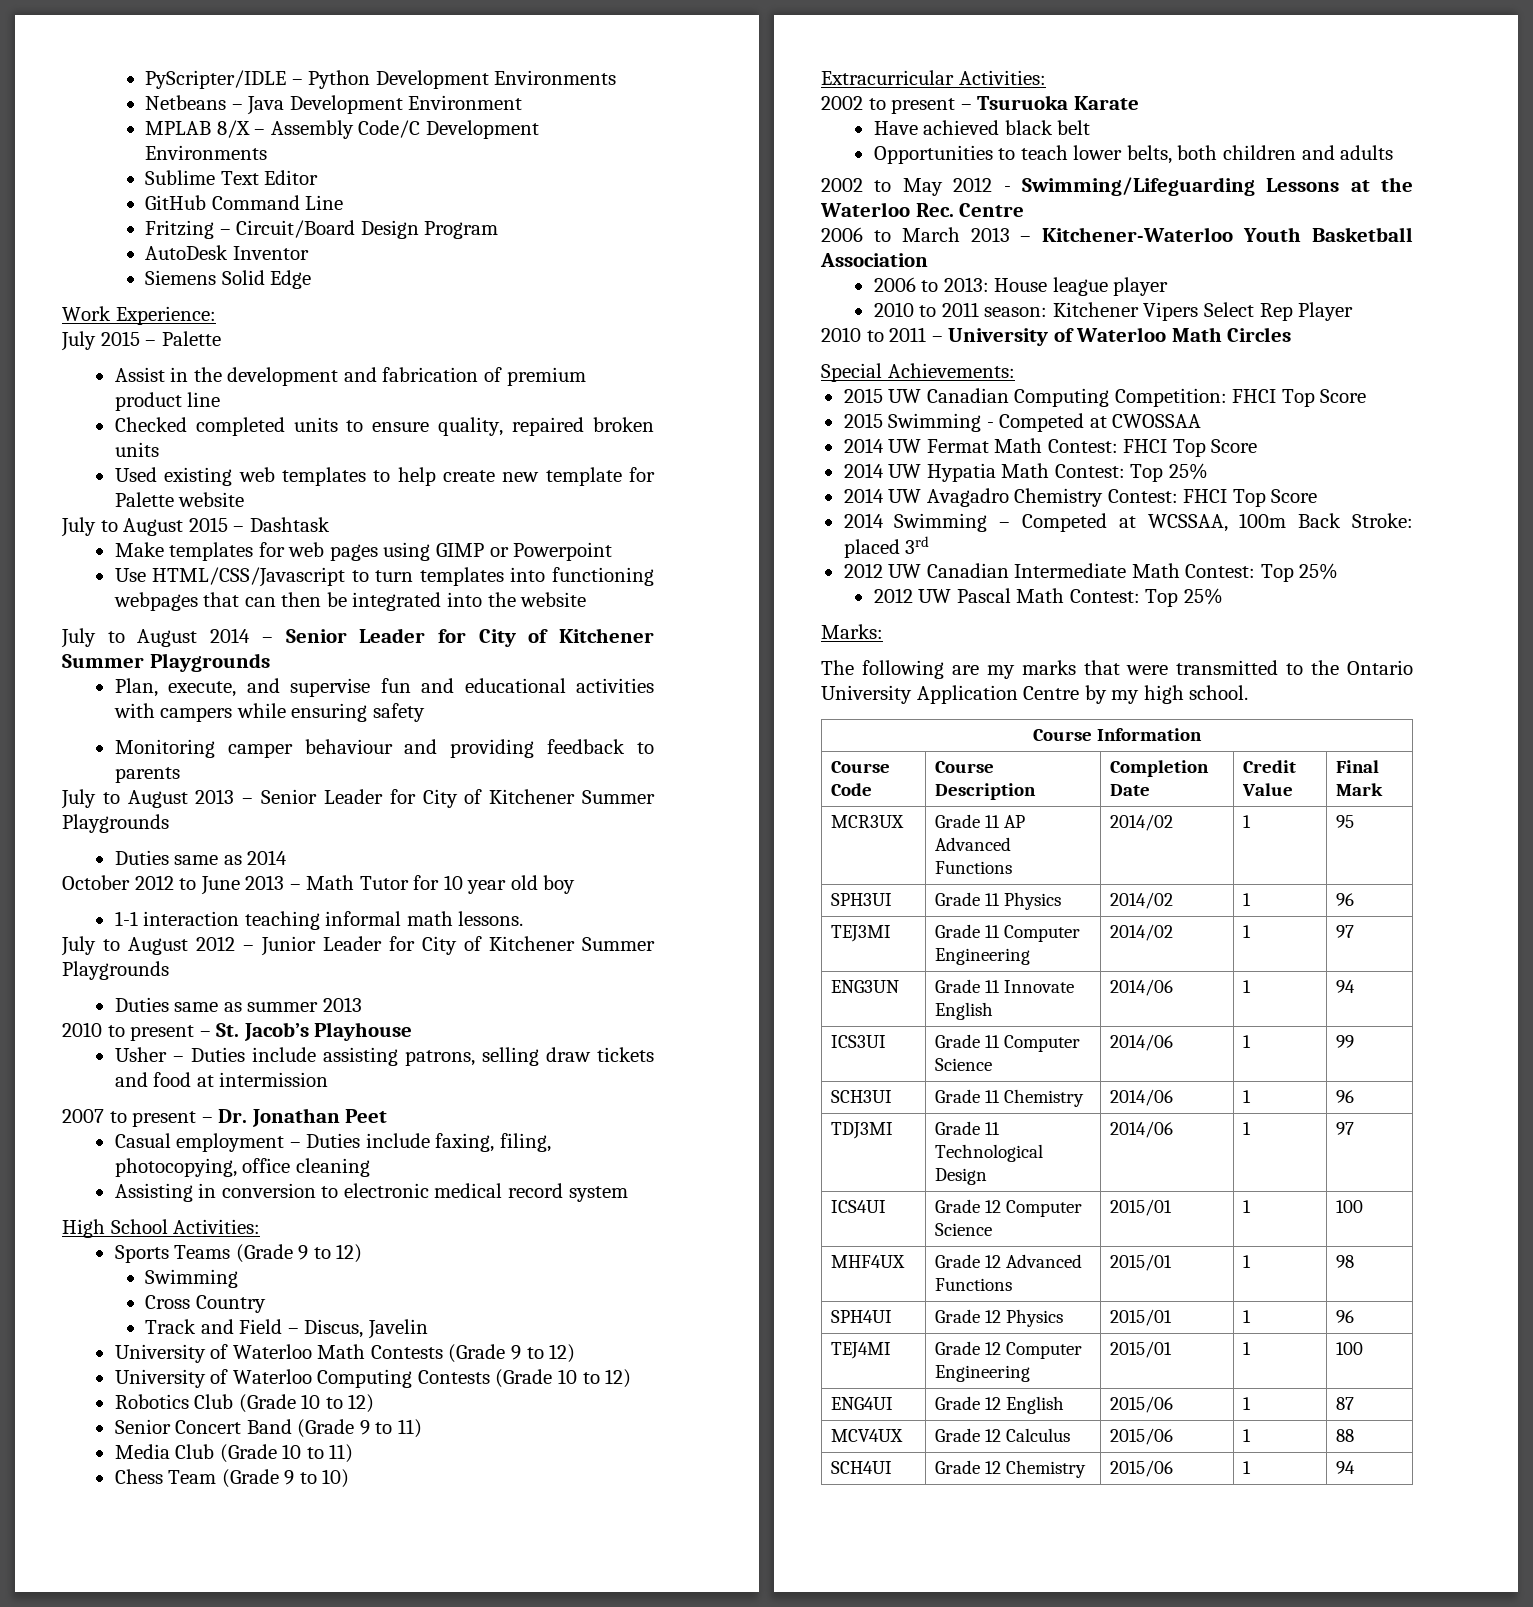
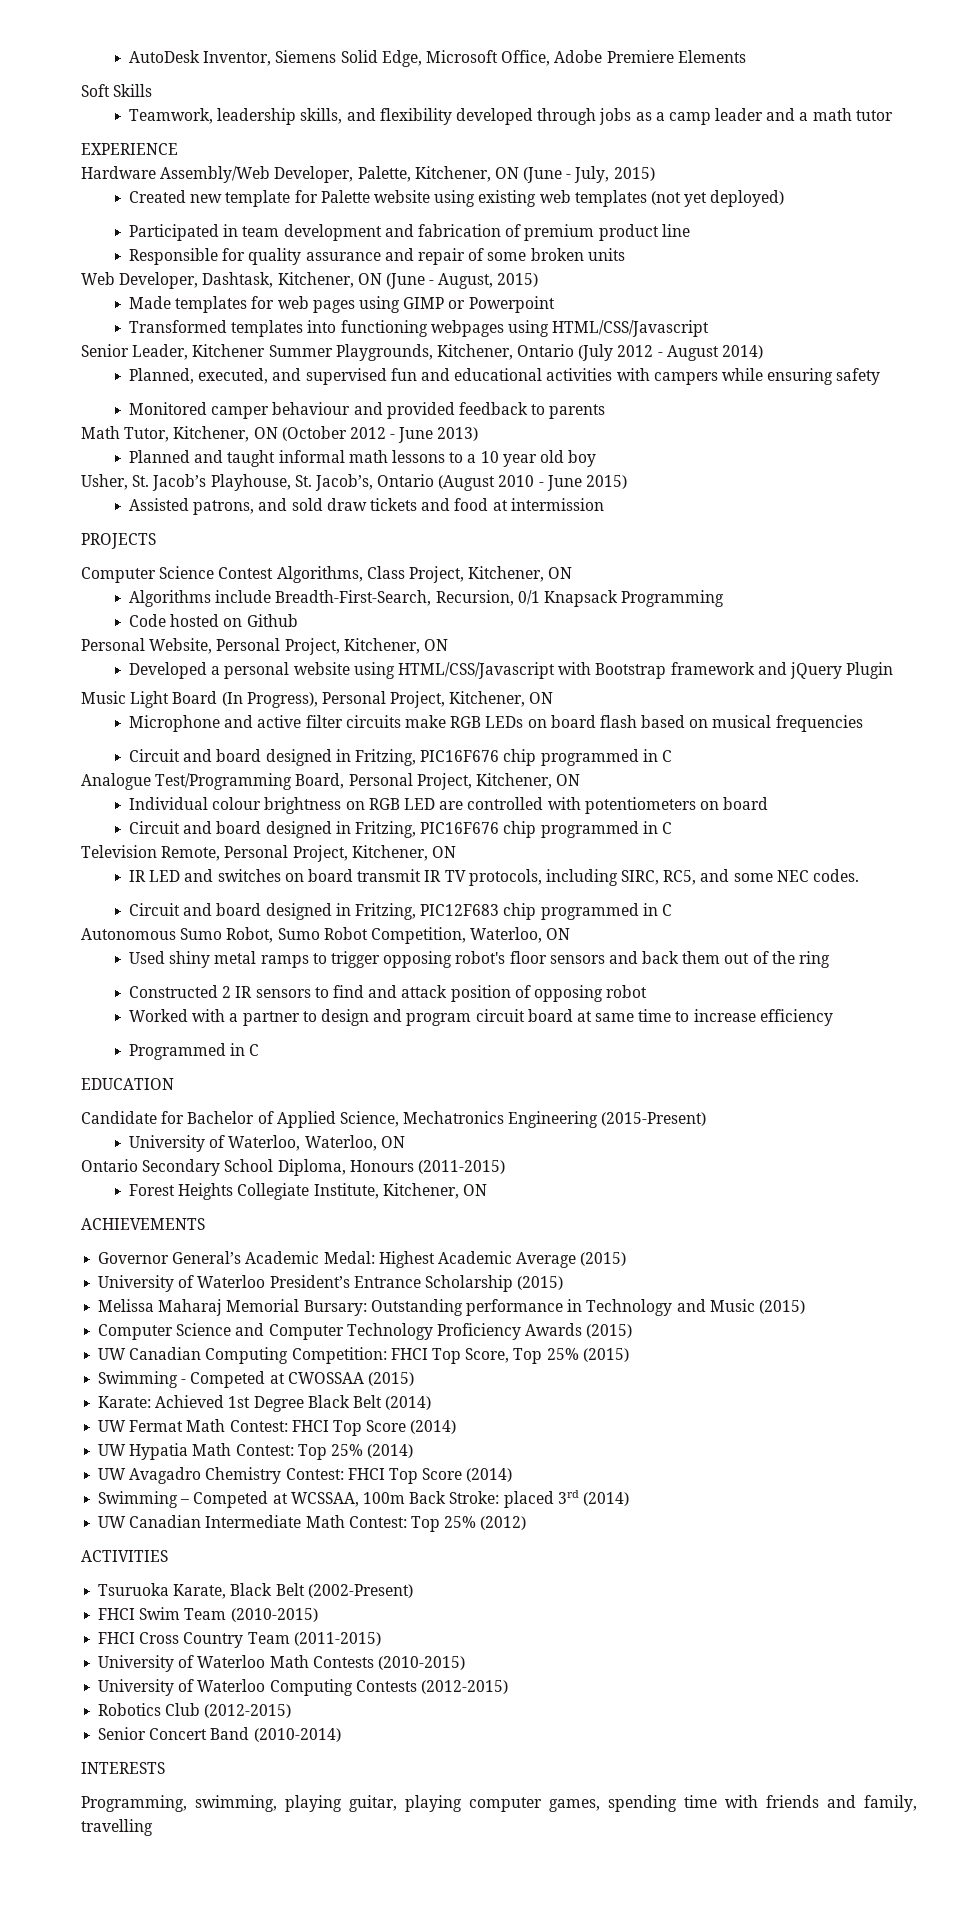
[145,70,617,89] [145,95,523,115] [145,120,539,139] [145,145,268,160] [145,170,319,185] [145,195,344,210] [145,220,499,239] [145,245,309,260] [145,270,312,289] [62,306,216,325] [61,331,221,351] [114,367,222,382] PyScripter/IDLE – Python Development Environments // Netbeans – Java Development Environment // MPLAB 8/X – Assembly Code/C Development Environments // Sublime Text Editor // GitHub Command Line // Fritzing – Circuit/Board Design Program // AutoDesk Inventor // Siemens Solid Edge // Work Experience: // July 2015 – Palette // Assist in the -> [129,50,746,67] [81,84,153,97] [129,108,893,125] [81,143,178,155] [81,166,655,183] [129,190,785,207] [129,224,280,241] AutoDesk Inventor, Siemens Solid Edge, Microsoft Office, Adobe Premiere Elements // Soft Skills // Teamwork, leadership skills, and flexibility developed through jobs as a camp leader and a math tutor // EXPERIENCE // Hardware Assembly/Web Developer, Palette, Kitchener, ON (June - July, 2015) // Created new template for Palette website using existing web templates (not yet deployed) // Participated in team
[114,417,654,436] [114,442,159,457] [114,467,656,486] [114,492,245,507] [61,517,330,537] [114,542,164,557] Checked completed units to ensure quality, repaired broken units // Used existing web templates to help create new template for Palette website // July to August 2015 – Dashtask // Make -> [129,248,625,265] [81,272,539,289] [129,296,172,309] Responsible for quality assurance and repair of some broken units // Web Developer, Dashtask, Kitchener, ON (June - August, 2015) // Made
[114,567,654,587] [113,592,587,611] [61,628,654,648] [62,653,270,672] [114,678,371,697] Use HTML/CSS/Javascript to turn templates into functioning webpages that can then be integrated into the website // July to August 2014 – Senior Leader for City of Kitchener Summer Playgrounds // Plan, execute, and supervise -> [129,320,710,337] [81,344,764,361] [129,368,387,385] Transformed templates into functioning webpages using HTML/CSS/Javascript // Senior Leader, Kitchener Summer Playgrounds, Kitchener, Ontario (July 2012 - August 2014) // Planned, executed, and supervised
[114,739,215,758] Monitoring -> [129,402,208,415] Monitored
[450,739,535,758] providing -> [386,402,455,419] provided
[61,789,656,809] [62,814,169,833] [114,850,288,865] [62,875,576,895] [114,911,524,930] [61,936,655,956] [62,961,169,980] [114,997,362,1012] [62,1022,413,1041] [114,1047,539,1066] July to August 2013 – Senior Leader for City of Kitchener Summer Playgrounds // Duties same as 2014 // October 2012 to June 2013 – Math Tutor for 10 year old boy // 1-1 interaction teaching informal math lessons. // July to August 2012 – Junior Leader for City of Kitchener Summer Playgrounds // Duties same as summer 2013 // 2010 to present – St. Jacob’s Playhouse // Usher – Duties include assisting patrons, selling -> [81,426,479,443] [129,450,597,467] [81,474,628,491] [129,498,323,515] Math Tutor, Kitchener, ON (October 2012 - June 2013) // Planned and taught informal math lessons to a 10 year old boy // Usher, St. Jacob’s Playhouse, St. Jacob’s, Ontario (August 2010 - June 2015) // Assisted patrons, and sold
[62,1108,388,1127] [114,1133,552,1152] [114,1158,370,1177] [114,1183,628,1202] [62,1219,261,1238] [114,1244,363,1263] [145,1269,239,1288] [145,1295,266,1313] [145,1319,428,1339] [114,1344,576,1363] [114,1369,632,1388] [114,1394,375,1413] [114,1419,423,1438] [114,1444,354,1463] [114,1469,350,1488] [821,70,1046,85] [821,95,1139,114] [873,120,1091,135] [873,145,1394,164] [821,177,1413,196] [820,202,1025,217] [821,227,1413,242] [820,253,928,267] [873,277,1169,296] [873,302,1354,321] [821,327,1292,346] [821,363,1015,382] [843,388,883,403] 2007 to present – Dr. Jonathan Peet // Casual employment – Duties include faxing, filing, photocopying, office cleaning // Assisting in conversion to electronic medical record system // High School Activities: // Sports Teams (Grade 9 to 12) // Swimming // Cross Country // Track and Field – Discus, Javelin // University of Waterloo Math Contests (Grade 9 to 12) // University of Waterloo Computing Contests (Grade 10 to 12) // Robotics Club (Grade 10 to 12) // Senior Concert Band (Grade 9 to 11) // Media Club (Grade 10 to 11) // Chess Team (Grade 9 to 10) // Extracurricular Activities: // 2002 to present – Tsuruoka Karate // Have achieved black belt // Opportunities to teach lower belts, both children and adults // 2002 to May 2012 - Swimming/Lifeguarding Lessons at the Waterloo Rec. Centre // 2006 to March 2013 – Kitchener-Waterloo Youth Basketball Association // 2006 to 2013: House league player // 2010 to 2011 season: Kitchener Vipers Select Rep Player // 2010 to 2011 – University of Waterloo Math Circles // Special Achievements: // 2015 -> [81,533,156,549] [81,566,573,583] [129,590,725,607] [129,614,298,627] [81,638,448,655] [129,662,894,679] [81,691,554,708] [129,715,863,732] [129,749,672,766] [81,773,581,790] [129,797,769,814] [129,821,672,838] [81,845,456,862] [129,869,859,886] [129,903,672,920] [81,927,571,944] [129,951,830,968] [129,985,648,1002] [129,1009,833,1026] [129,1043,260,1060] [81,1078,174,1090] [81,1111,707,1128] [129,1135,405,1152] [81,1159,505,1176] [129,1183,487,1200] [81,1218,205,1230] [98,1251,627,1268] [98,1275,564,1292] [98,1299,805,1316] [98,1323,633,1340] PROJECTS // Computer Science Contest Algorithms, Class Project, Kitchener, ON // Algorithms include Breadth-First-Search, Recursion, 0/1 Knapsack Programming // Code hosted on Github // Personal Website, Personal Project, Kitchener, ON // Developed a personal website using HTML/CSS/Javascript with Bootstrap framework and jQuery Plugin // Music Light Board (In Progress), Personal Project, Kitchener, ON // Microphone and active filter circuits make RGB LEDs on board flash based on musical frequencies // Circuit and board designed in Fritzing, PIC16F676 chip programmed in C // Analogue Test/Programming Board, Personal Project, Kitchener, ON // Individual colour brightness on RGB LED are controlled with potentiometers on board // Circuit and board designed in Fritzing, PIC16F676 chip programmed in C // Television Remote, Personal Project, Kitchener, ON // IR LED and switches on board transmit IR TV protocols, including SIRC, RC5, and some NEC codes. // Circuit and board designed in Fritzing, PIC12F683 chip programmed in C // Autonomous Sumo Robot, Sumo Robot Competition, Waterloo, ON // Used shiny metal ramps to trigger opposing robot's floor sensors and back them out of the ring // Constructed 2 IR sensors to find and attack position of opposing robot // Worked with a partner to design and program circuit board at same time to increase efficiency // Programmed in C // EDUCATION // Candidate for Bachelor of Applied Science, Mechatronics Engineering (2015-Present) // University of Waterloo, Waterloo, ON // Ontario Secondary School Diploma, Honours (2011-2015) // Forest Heights Collegiate Institute, Kitchener, ON // ACHIEVEMENTS // Governor General’s Academic Medal: Highest Academic Average (2015) // University of Waterloo President’s Entrance Scholarship (2015) // Melissa Maharaj Memorial Bursary: Outstanding performance in Technology and Music (2015) // Computer Science and Computer Technology Proficiency Awards (2015) //
[1320,389,1367,403] [843,413,883,428] Score // 2015 -> [465,1348,629,1364] Score, Top 25% (2015) //
[843,438,884,453] // 2014 -> [367,1372,414,1386] [98,1395,432,1412] (2015) // Karate: Achieved 1st Degree Black Belt (2014) //
[843,463,884,478] // 2014 -> [410,1420,457,1434] (2014) //
[843,488,884,503] // 2014 -> [367,1444,414,1458] (2014) //
[843,513,884,528] // 2014 -> [466,1468,513,1482] (2014) //
[843,563,883,578] // 2012 -> [582,1492,629,1506] (2014) //
[873,588,1224,607] [821,624,883,639] [821,660,1413,679] [821,685,1249,704] [1033,728,1202,741] [830,761,890,773] [830,783,872,796] [934,761,994,773] [934,783,1036,800] [1109,760,1209,777] [1109,784,1150,796] [1242,760,1296,773] [1241,783,1293,796] [1335,760,1379,773] [1335,783,1383,796] [830,815,904,828] [934,814,1025,828] [934,837,1011,851] [934,861,1012,874] [1109,814,1173,831] [1242,815,1251,828] [1335,815,1354,828] [830,893,892,906] [934,892,1061,910] [1109,892,1173,909] [1242,893,1251,906] [1335,893,1354,906] [830,925,891,942] [934,924,1080,942] [934,948,1030,965] [1109,924,1173,941] [1242,925,1251,938] [1335,925,1354,938] [830,980,899,993] [934,979,1074,993] [934,1002,993,1020] [1109,979,1173,996] [1242,980,1251,993] [1335,980,1355,993] [830,1035,886,1048] [934,1034,1080,1052] [934,1058,992,1071] [1109,1034,1173,1051] [1242,1035,1251,1048] [1335,1035,1354,1048] [830,1090,892,1103] [934,1089,1084,1107] [1109,1089,1173,1106] [1242,1090,1251,1103] [1335,1090,1354,1103] [830,1122,893,1139] [934,1121,1000,1135] [934,1144,1043,1162] [934,1168,987,1185] [1109,1121,1173,1138] [1242,1122,1251,1135] [1335,1122,1354,1135] [830,1200,886,1213] [934,1199,1082,1217] [934,1223,992,1236] [1109,1199,1172,1216] [1242,1200,1251,1213] [1335,1200,1363,1213] [830,1255,905,1268] [934,1254,1082,1268] [934,1278,1012,1291] [1109,1254,1172,1271] [1242,1255,1251,1268] [1335,1255,1354,1268] [830,1310,892,1323] [934,1309,1063,1327] [1109,1309,1172,1326] [1242,1310,1251,1323] [1335,1310,1354,1323] [830,1342,891,1359] [934,1341,1082,1359] [934,1365,1030,1382] [1109,1341,1172,1358] [1242,1342,1251,1355] [1335,1342,1363,1355] [830,1397,893,1410] [934,1396,1064,1414] [1109,1396,1173,1413] [1242,1397,1251,1410] [1335,1397,1354,1410] [830,1429,903,1442] [934,1428,1070,1442] [1109,1428,1173,1445] [1242,1429,1251,1442] [1335,1429,1354,1442] [830,1461,892,1474] [934,1460,1086,1478] [1109,1460,1173,1477] [1242,1461,1251,1474] [1335,1461,1355,1474] // 2012 UW Pascal Math Contest: Top 25% // Marks: // The following are my marks that were transmitted to the Ontario University Application Centre by my high school. // Course Information // Course Code | Course Description | Completion Date | Credit Value | Final Mark // MCR3UX | Grade 11 AP Advanced Functions | 2014/02 | 1 | 95 // SPH3UI | Grade 11 Physics | 2014/02 | 1 | 96 // TEJ3MI | Grade 11 Computer Engineering | 2014/02 | 1 | 97 // ENG3UN | Grade 11 Innovate English | 2014/06 | 1 | 94 // ICS3UI | Grade 11 Computer Science | 2014/06 | 1 | 99 // SCH3UI | Grade 11 Chemistry | 2014/06 | 1 | 96 // TDJ3MI | Grade 11 Technological Design | 2014/06 | 1 | 97 // ICS4UI | Grade 12 Computer Science | 2015/01 | 1 | 100 // MHF4UX | Grade 12 Advanced Functions | 2015/01 | 1 | 98 // SPH4UI | Grade 12 Physics | 2015/01 | 1 | 96 // TEJ4MI | Grade 12 Computer Engineering | 2015/01 | 1 | 100 // ENG4UI | Grade 12 English | 2015/06 | 1 | 87 // MCV4UX | Grade 12 Calculus | 2015/06 | 1 | 88 // SCH4UI | Grade 12 Chemistry | 2015/06 | 1 | 94 -> [480,1516,527,1530] [81,1550,168,1562] [98,1583,413,1599] [98,1607,318,1622] [98,1632,381,1648] [98,1655,465,1672] [98,1679,508,1696] [98,1703,292,1718] [98,1727,341,1742] [81,1762,165,1774] [81,1795,917,1812] [81,1819,153,1836] (2012) // ACTIVITIES // Tsuruoka Karate, Black Belt (2002-Present) // FHCI Swim Team (2010-2015) // FHCI Cross Country Team (2011-2015) // University of Waterloo Math Contests (2010-2015) // University of Waterloo Computing Contests (2012-2015) // Robotics Club (2012-2015) // Senior Concert Band (2010-2014) // INTERESTS // Programming, swimming, playing guitar, playing computer games, spending time with friends and family, travelling

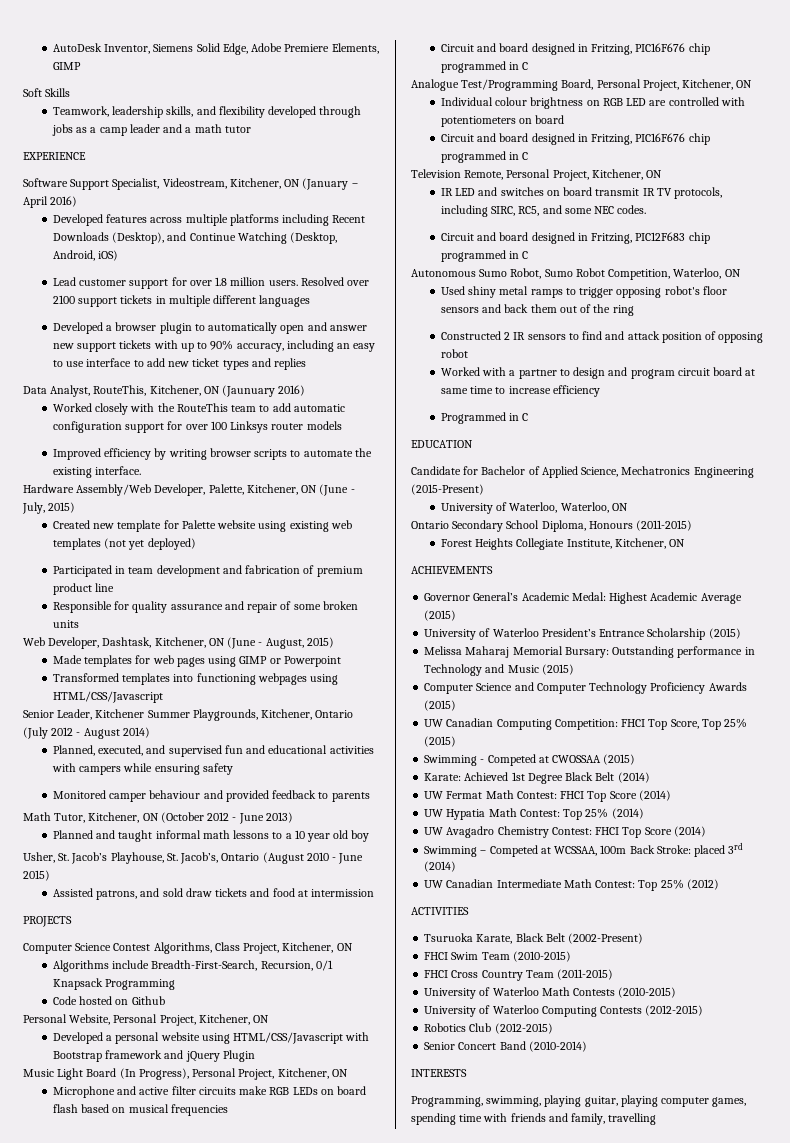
[425,50,746,66] Microsoft Office, Adobe Premiere Elements -> [251,43,379,54] [52,62,81,70] Adobe Premiere Elements, GIMP
(178, 149) none -> [23,178,358,190] [23,196,78,208] [52,214,366,226] [52,232,338,244] [52,250,119,261] [52,277,369,289] [52,295,311,307] [52,322,367,334] [52,340,376,352] [52,358,306,370] [23,385,306,397] [52,403,345,415] [52,421,342,433] [52,448,372,460] [52,466,142,478] // Software Support Specialist, Videostream, Kitchener, ON (January – April 2016) // Developed features across multiple platforms including Recent Downloads (Desktop), and Continue Watching (Desktop, Android, iOS) // Lead customer support for over 1.8 million users. Resolved over 2100 support tickets in multiple different languages // Developed a browser plugin to automatically open and answer new support tickets with up to 90% accuracy, including an easy to use interface to add new ticket types and replies // Data Analyst, RouteThis, Kitchener, ON (Jaunuary 2016) // Worked closely with the RouteThis team to add automatic configuration support for over 100 Linksys router models // Improved efficiency by writing browser scripts to automate the existing interface.

